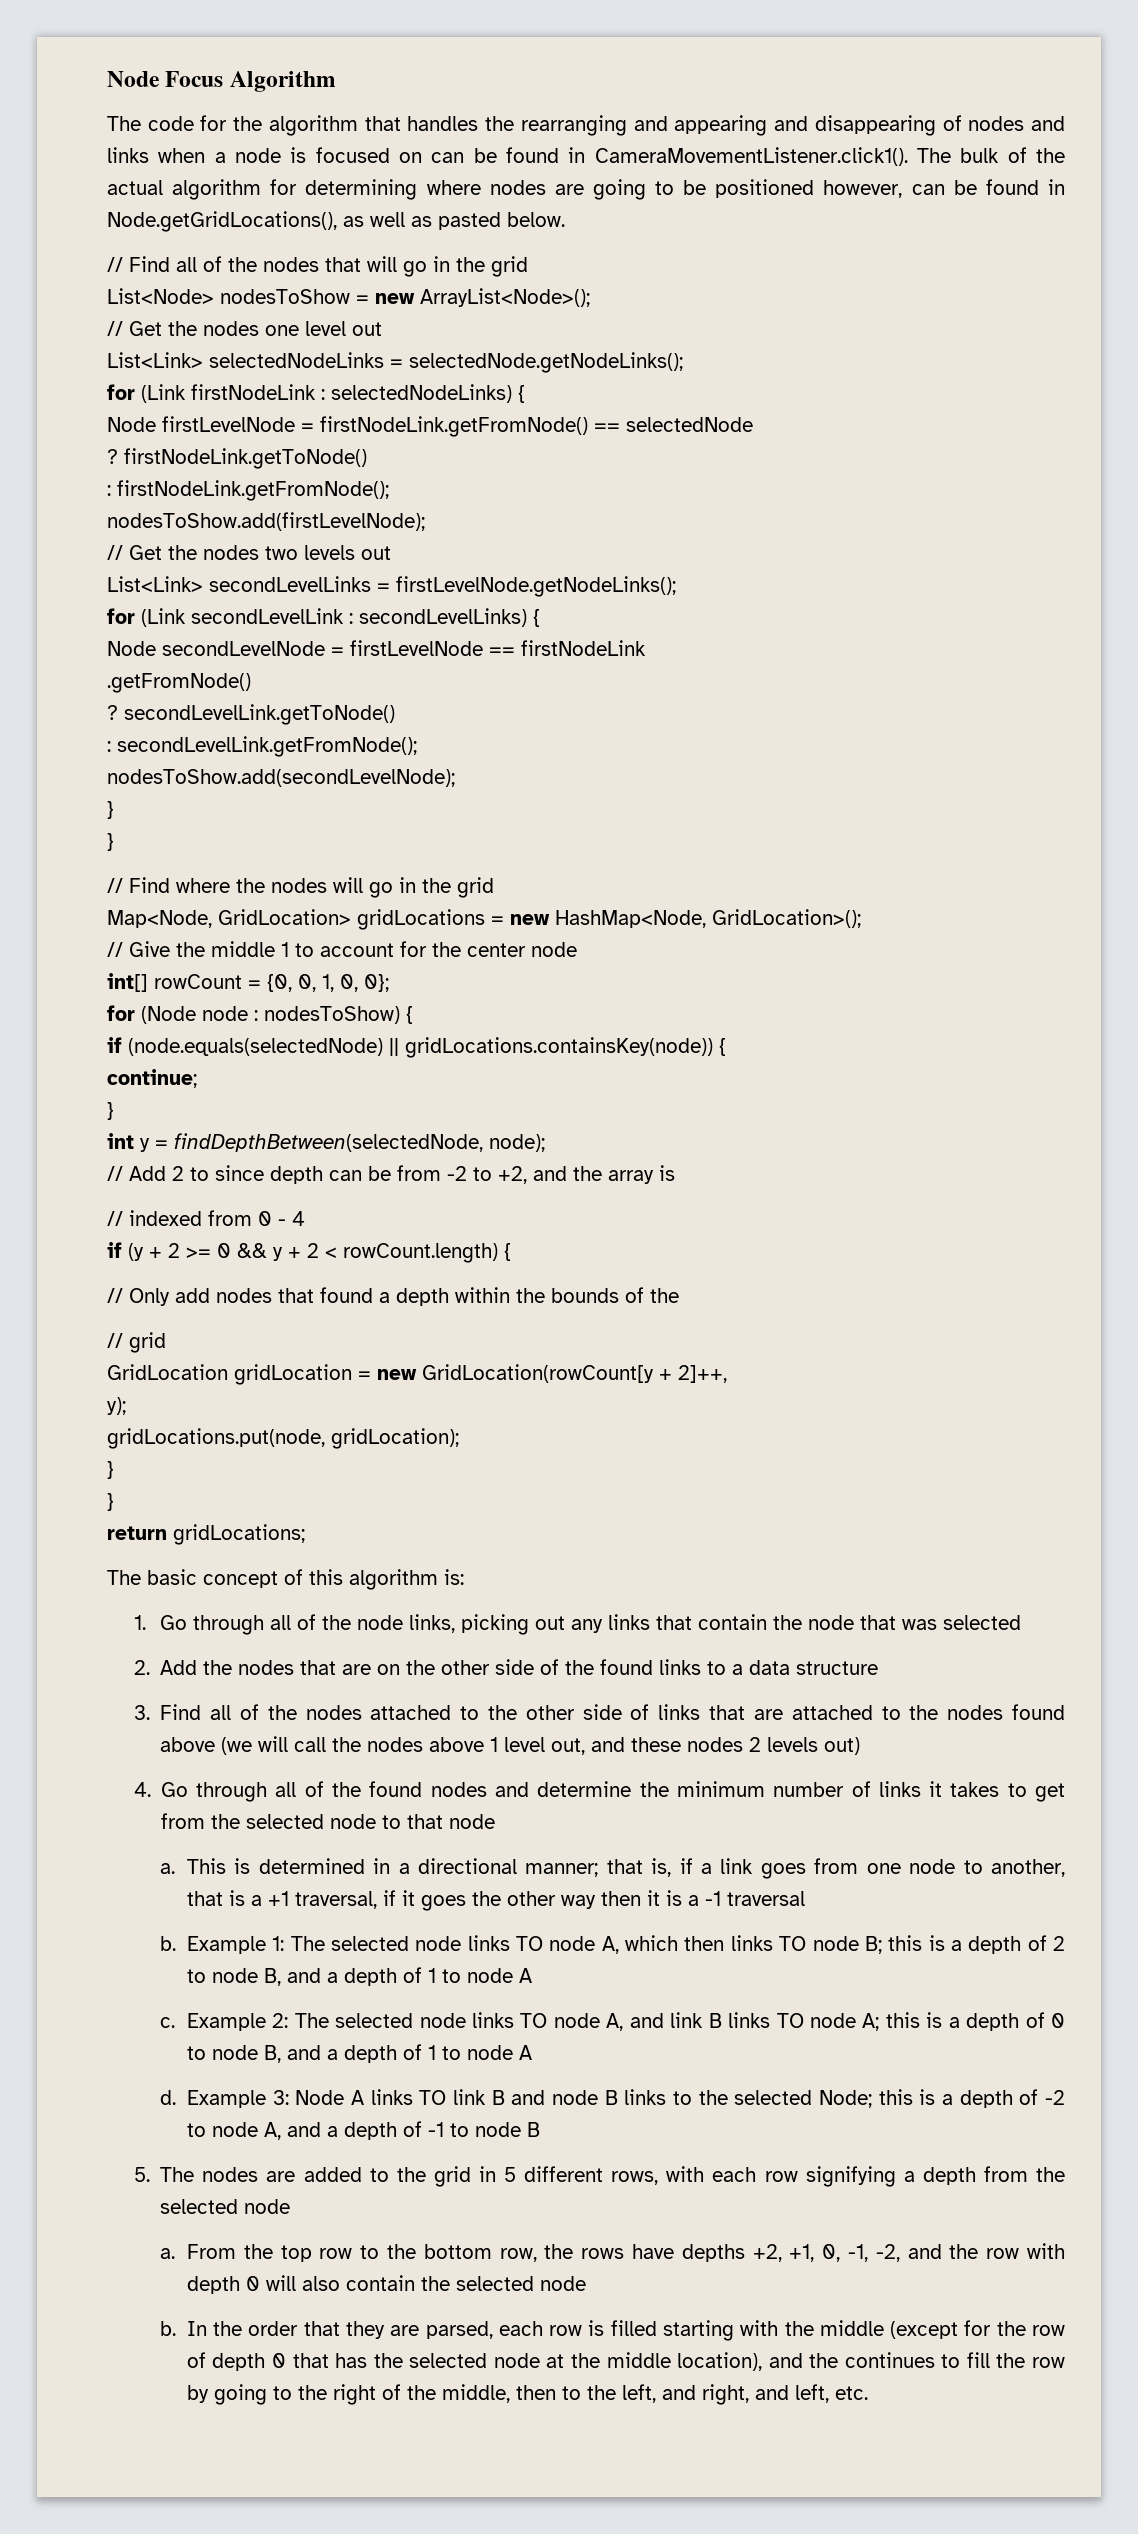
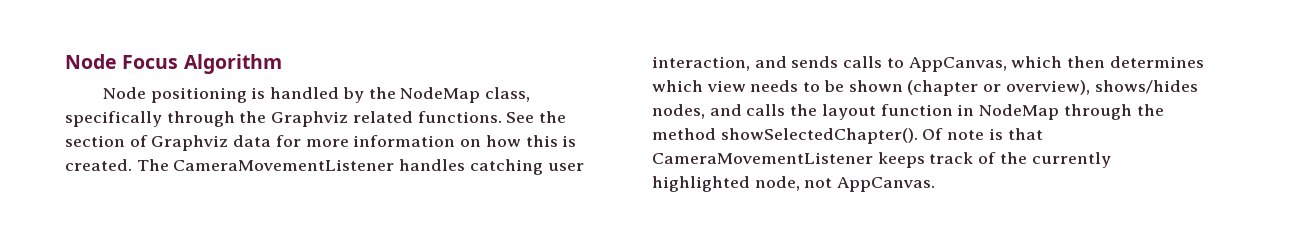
[107,115,1065,136] [107,147,1065,166] [107,179,1065,200] [107,211,565,232] [107,256,528,277] [107,288,590,307] [107,321,382,336] [107,352,683,373] [107,384,525,403] [107,416,753,437] [107,448,367,469] [107,480,389,501] [107,512,425,531] [107,545,391,560] [107,576,676,597] [107,608,540,627] [107,640,646,656] [107,673,251,693] [107,704,395,725] [107,736,417,757] [107,769,455,787] [107,801,114,819] [107,833,114,851] [107,877,494,898] [107,909,861,930] [107,941,577,957] [107,973,389,992] [107,1005,413,1024] [107,1037,726,1058] [107,1069,197,1088] [107,1102,114,1120] [107,1133,545,1152] [107,1165,675,1184] [107,1210,305,1226] [107,1242,511,1263] [107,1287,679,1306] [107,1332,166,1353] [107,1364,727,1385] [107,1397,126,1415] [107,1428,459,1449] [107,1461,114,1479] [107,1493,114,1511] [107,1524,305,1545] [107,1569,464,1590] [133,1614,1022,1635] [133,1659,879,1675] [133,1704,1065,1720] [160,1736,861,1755] [133,1781,1065,1802] [160,1813,495,1829] [160,1858,1065,1879] [186,1890,805,1911] [160,1935,1065,1954] [186,1967,532,1986] [160,2012,1066,2031] [186,2044,532,2063] [160,2089,1065,2108] [186,2121,540,2140] [133,2166,1065,2187] [160,2199,291,2214] [160,2243,1066,2262] [186,2275,586,2294] [160,2320,1065,2341] [186,2352,1066,2371] [186,2384,868,2405] The code for the algorithm that handles the rearranging and appearing and disappearing of nodes and links when a node is focused on can be found in CameraMovementListener.click1(). The bulk of the actual algorithm for determining where nodes are going to be positioned however, can be found in Node.getGridLocations(), as well as pasted below. // // Find all of the nodes that will go in the grid // List<Node> nodesToShow = new ArrayList<Node>(); // // Get the nodes one level out // List<Link> selectedNodeLinks = selectedNode.getNodeLinks(); // for (Link firstNodeLink : selectedNodeLinks) { // Node firstLevelNode = firstNodeLink.getFromNode() == selectedNode // ? firstNodeLink.getToNode() // : firstNodeLink.getFromNode(); // nodesToShow.add(firstLevelNode); // // Get the nodes two levels out // List<Link> secondLevelLinks = firstLevelNode.getNodeLinks(); // for (Link secondLevelLink : secondLevelLinks) { // Node secondLevelNode = firstLevelNode == firstNodeLink // .getFromNode() // ? secondLevelLink.getToNode() // : secondLevelLink.getFromNode(); // nodesToShow.add(secondLevelNode); // } // } // // Find where the nodes will go in the grid // Map<Node, GridLocation> gridLocations = new HashMap<Node, GridLocation>(); // // Give the middle 1 to account for the center node // int[] rowCount = {0, 0, 1, 0, 0}; // for (Node node : nodesToShow) { // if (node.equals(selectedNode) || gridLocations.containsKey(node)) { // continue; // } // int y = findDepthBetween(selectedNode, node); // // Add 2 to since depth can be from -2 to +2, and the array is // // indexed from 0 - 4 // if (y + 2 >= 0 && y + 2 < rowCount.length) { // // Only add nodes that found a depth within the bounds of the // // grid // GridLocation gridLocation = new GridLocation(rowCount[y + 2]++, // y); // gridLocations.put(node, gridLocation); // } // } // return gridLocations; // The basic concept of this algorithm is: // 1. Go through all of the node links, picking out any links that contain the node that was selected // 2. Add the nodes that are on the other side of the found links to a data structure // 3. Find all of the nodes attached to the other side of links that are attached to the nodes found above (we will call the nodes above 1 level out, and these nodes 2 levels out) // 4. Go through all of the found nodes and determine the minimum number of links it takes to get from the selected node to that node // a. This is determined in a directional manner; that is, if a link goes from one node to another, that is a +1 traversal, if it goes the other way then it is a -1 traversal // b. Example 1: The selected node links TO node A, which then links TO node B; this is a depth of 2 to node B, and a depth of 1 to node A // c. Example 2: The selected node links TO node A, and link B links TO node A; this is a depth of 0 to node B, and a depth of 1 to node A // d. Example 3: Node A links TO link B and node B links to the selected Node; this is a depth of -2 to node A, and a depth of -1 to node B // 5. The nodes are added to the grid in 5 different rows, with each row signifying a depth from the selected node // a. From the top row to the bottom row, the rows have depths +2, +1, 0, -1, -2, and the row with depth 0 will also contain the selected node // b. In the order that they are parsed, each row is filled starting with the middle (except for the row of depth 0 that has the selected node at the middle location), and the continues to fill the row by going to the right of the middle, then to the left, and right, and left, etc. -> [102,87,530,103] [65,111,567,127] [65,135,577,151] [65,159,584,175] [652,56,1204,72] [652,80,1198,96] [652,104,1164,120] [652,128,1043,144] [652,152,1111,168] [652,176,936,192] Node positioning is handled by the NodeMap class, specifically through the Graphviz related functions. See the section of Graphviz data for more information on how this is created. The CameraMovementListener handles catching user interaction, and sends calls to AppCanvas, which then determines which view needs to be shown (chapter or overview), shows/hides nodes, and calls the layout function in NodeMap through the method showSelectedChapter(). Of note is that CameraMovementListener keeps track of the currently highlighted node, not AppCanvas.

